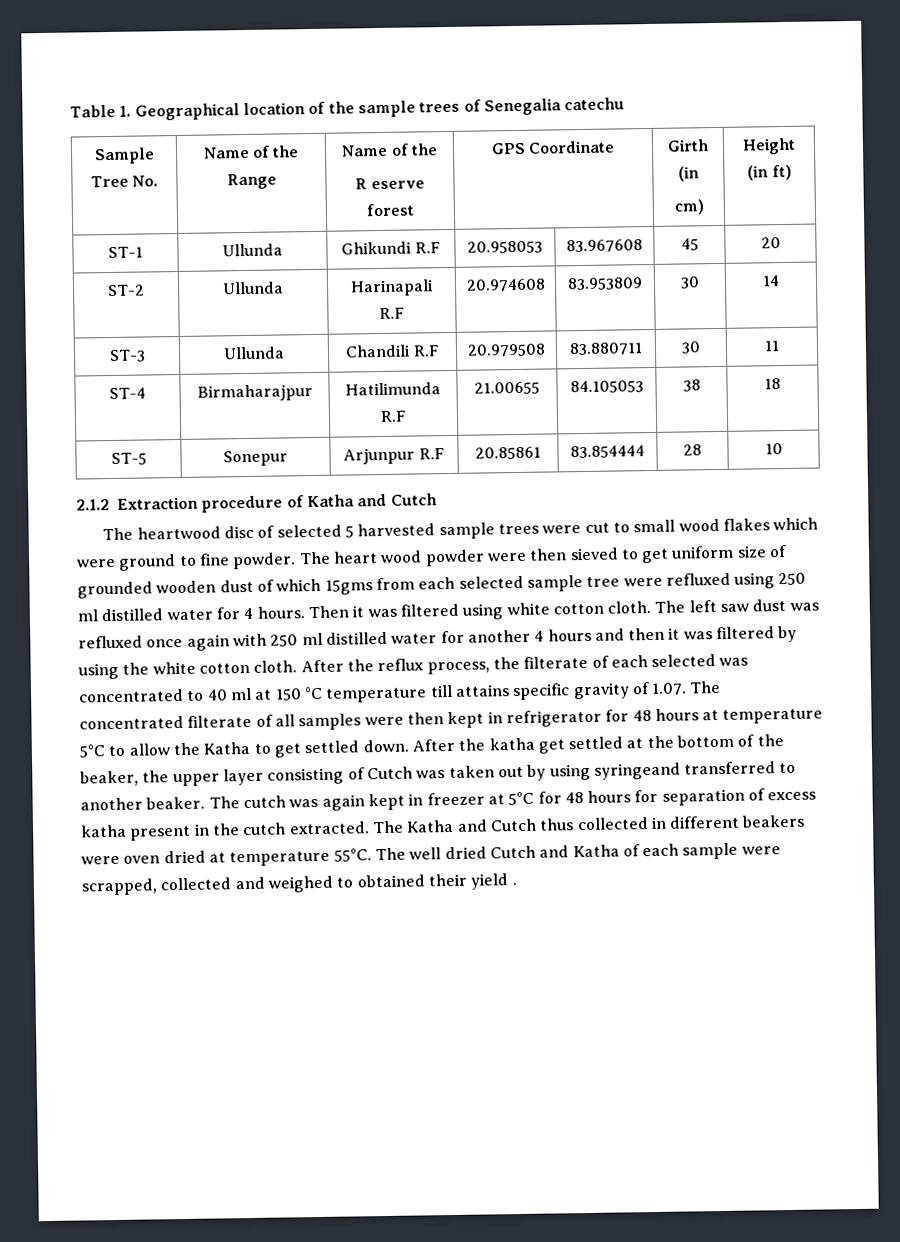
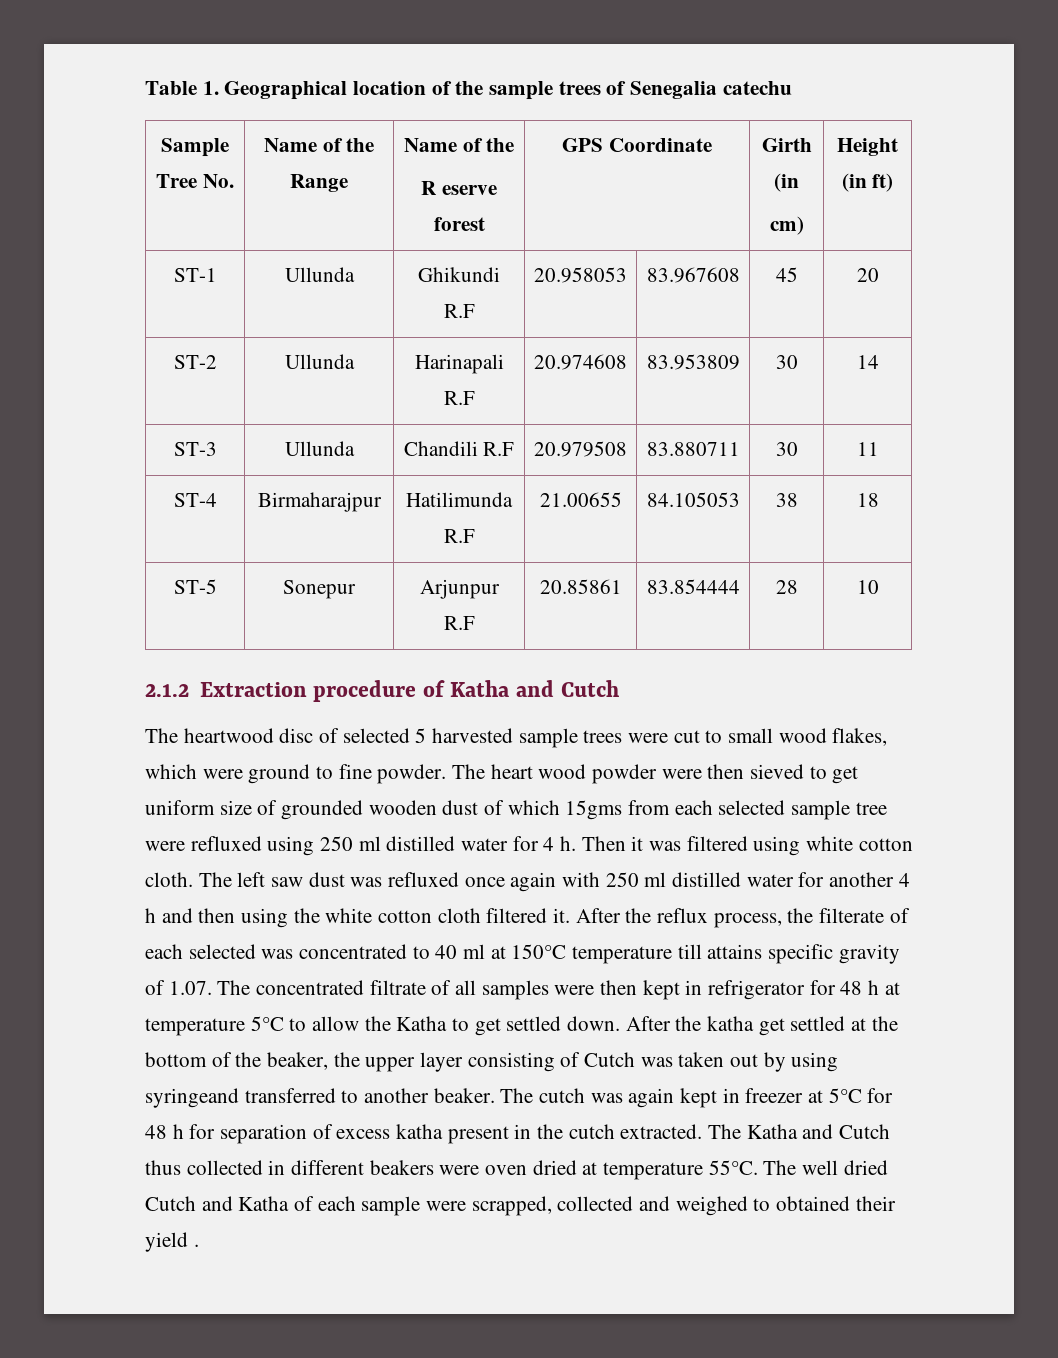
[722,518,770,531] flakes -> [832,728,888,746] flakes,
[256,606,305,619] hours. -> [560,836,577,851] h.
[547,628,592,642] hours -> [145,908,156,923] h
[668,625,798,643] it was filtered by -> (236, 915) none
[253,660,298,673] cloth. -> [437,908,571,923] cloth filtered it.
[274,686,323,701] 150 °C -> [511,944,567,959] 150°C
[187,714,253,728] filterate -> [369,980,426,995] filtrate
[654,708,699,721] hours -> [868,980,880,995] h
[587,790,632,803] hours -> [172,1124,184,1139] h

